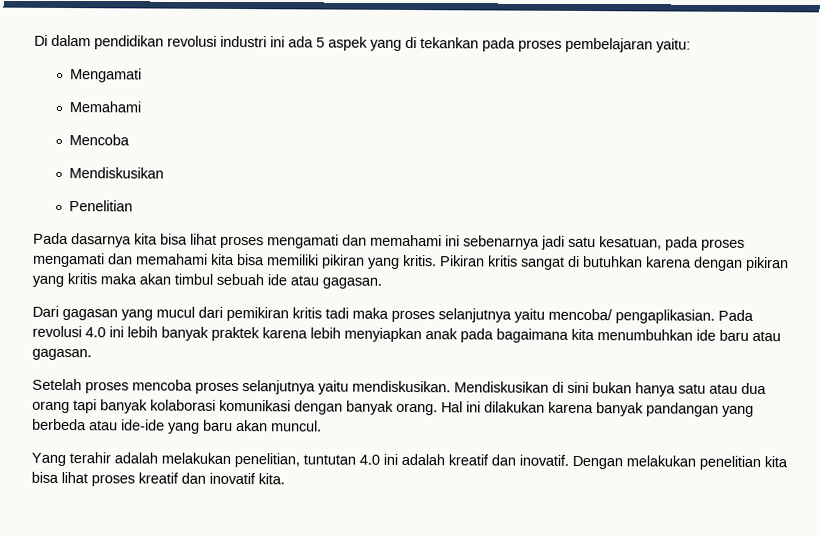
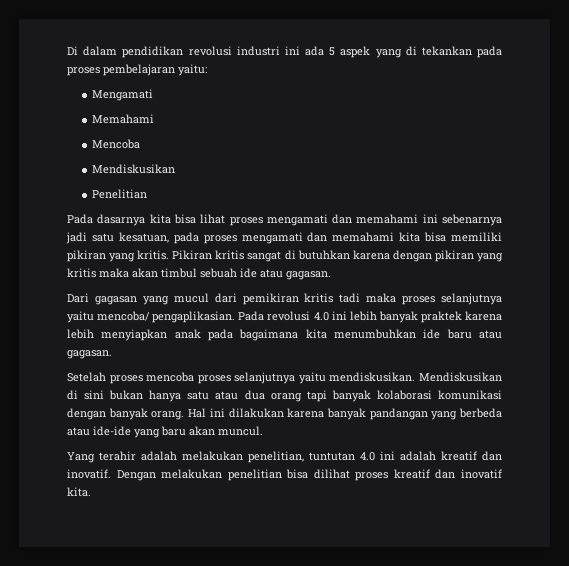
[764,456,788,468] [31,471,88,484] kita bisa lihat -> [286,469,350,479] bisa dilihat

